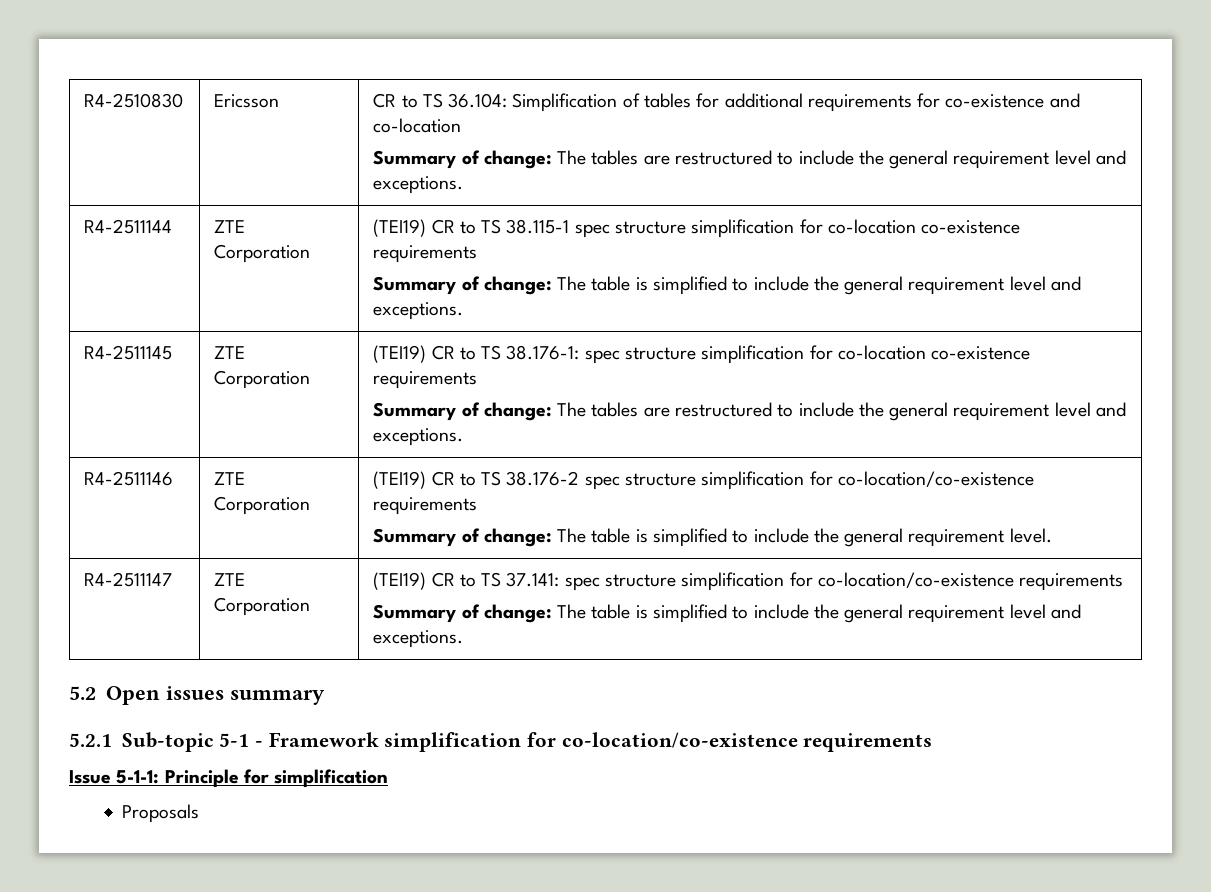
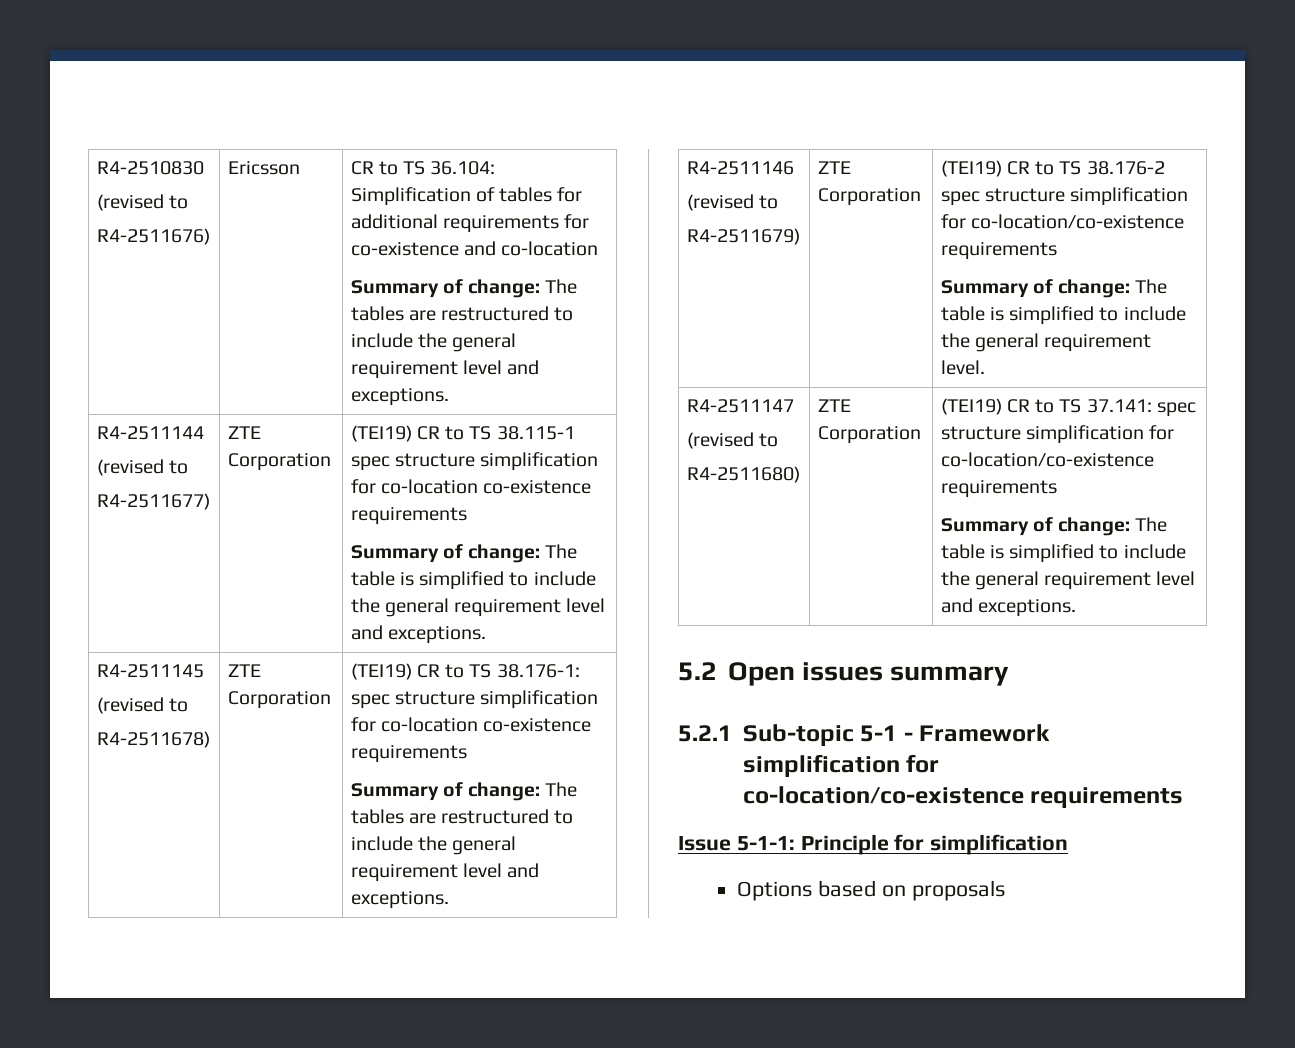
(184, 100) none -> [96,194,188,211] [96,228,210,245] // (revised to // R4-2511676)
(173, 226) none -> [96,459,188,476] [96,493,210,510] // (revised to // R4-2511677)
(173, 352) none -> [96,697,188,714] [96,731,210,748] // (revised to // R4-2511678)
(174, 478) none -> [686,194,778,211] [686,228,800,245] // (revised to // R4-2511679)
(173, 579) none -> [686,432,778,449] [686,466,800,483] // (revised to // R4-2511680)
[122,804,200,823] Proposals -> [737,880,1005,901] Options based on proposals

